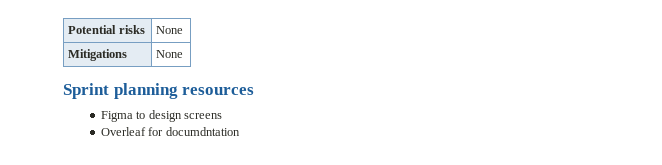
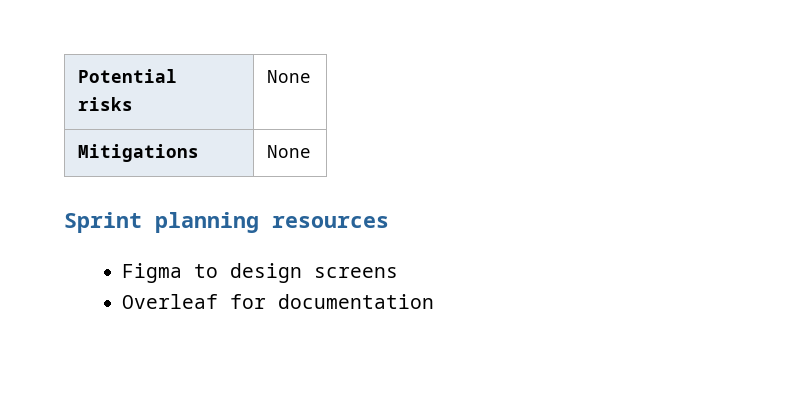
[165,127,240,136] documdntation -> [277,294,434,309] documentation

